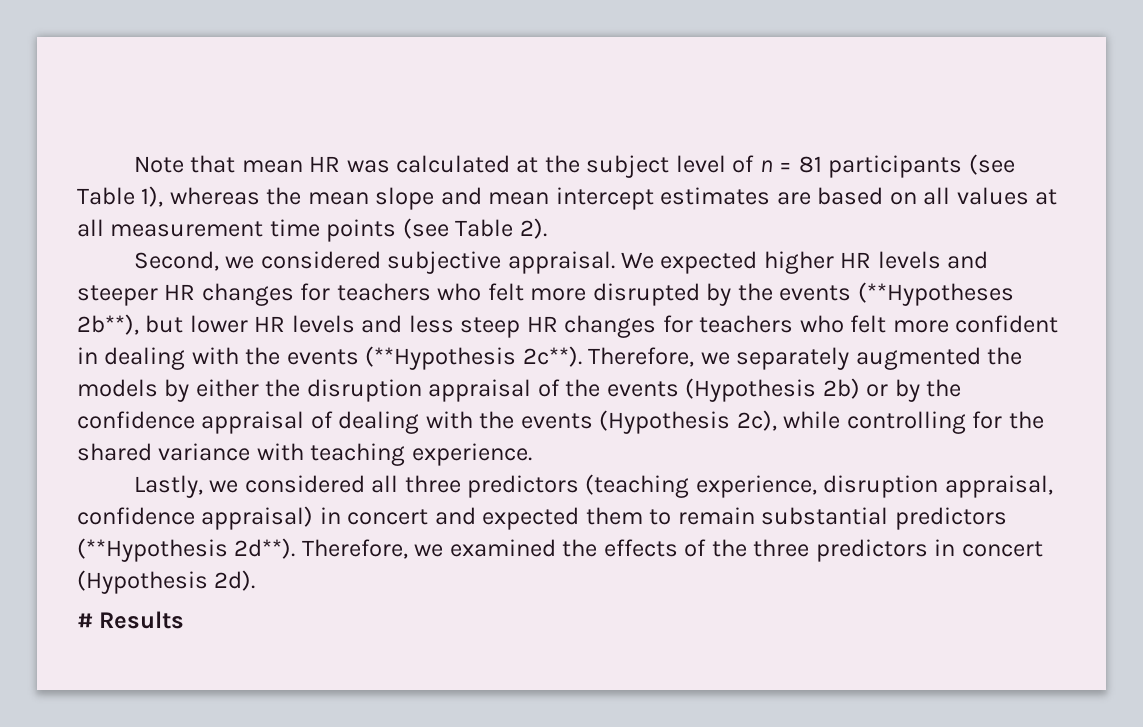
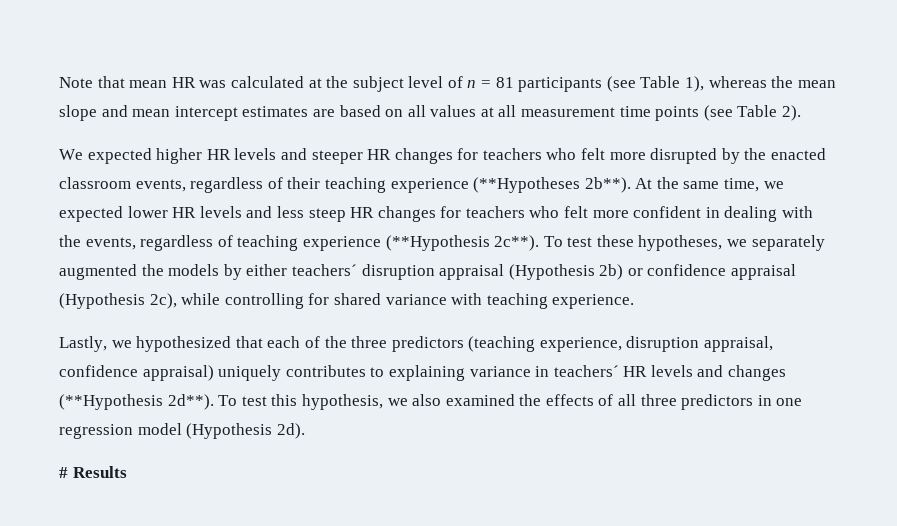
[133,251,615,274] Second, we considered subjective appraisal. -> (802, 113) none
[779,282,1014,306] [77,314,184,335] events (**Hypotheses 2b**), but -> [771,148,827,160] [59,177,784,193] [59,206,123,222] enacted classroom events, regardless of their teaching experience (**Hypotheses 2b**). At the same time, we expected
[286,346,695,370] events (**Hypothesis 2c**). Therefore, -> [85,235,723,251] events, regardless of teaching experience (**Hypothesis 2c**). To test these hypotheses,
[265,379,301,397] the -> [291,264,357,276] teachers´
[537,378,962,402] [77,411,593,434] of the events (Hypothesis 2b) or by the confidence appraisal of dealing with the events -> [508,264,797,280] (Hypothesis 2b) or confidence appraisal
[1008,411,1044,429] the -> (330, 299) none
[244,475,399,493] considered all -> [136,336,347,352] hypothesized that each of the
[319,507,1007,530] [77,538,444,562] in concert and expected them to remain substantial predictors (**Hypothesis 2d**). Therefore, we -> [218,365,787,381] [59,394,442,410] uniquely contributes to explaining variance in teachers´ HR levels and changes (**Hypothesis 2d**). To test this hypothesis, we also
[711,539,747,557] the -> [618,394,637,406] all
[961,541,1043,557] concert -> [776,398,803,406] [59,423,182,439] one regression model

